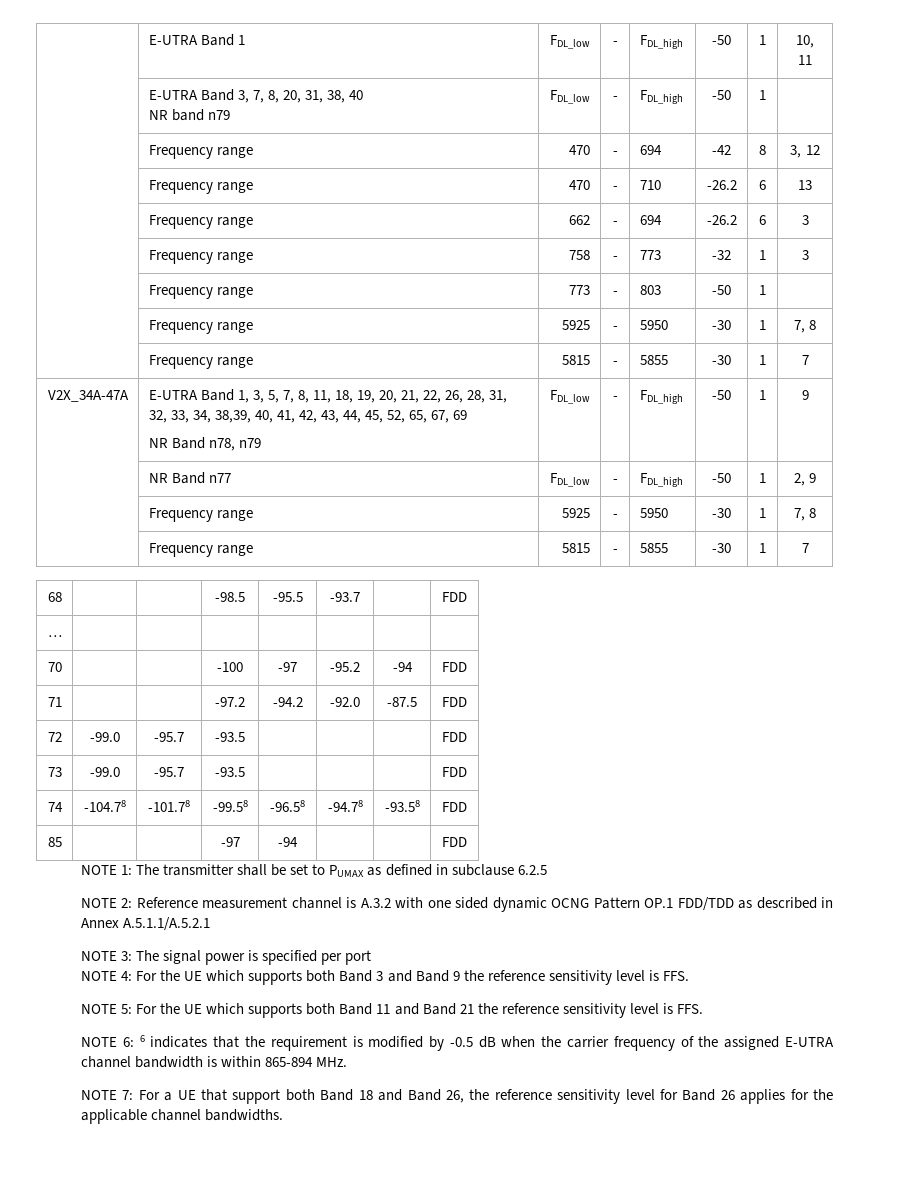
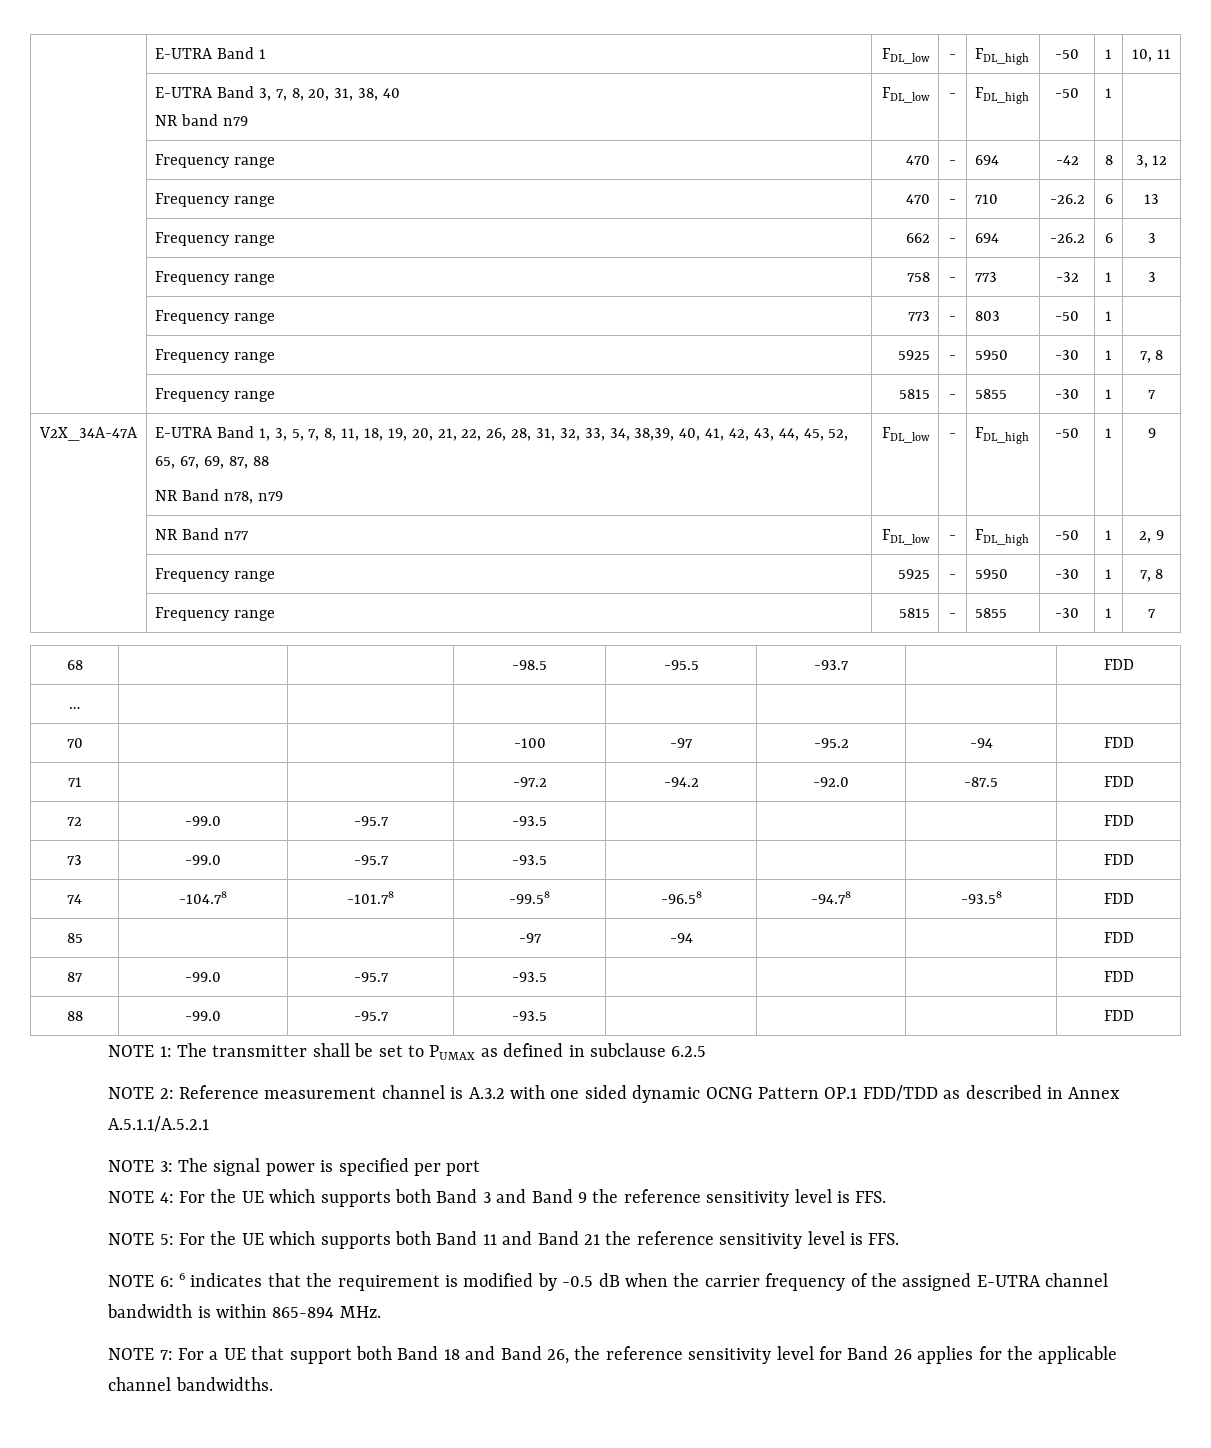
[453,410,468,420] 69 -> [203,456,269,469] 69, 87, 88
(467, 842) none -> [67,972,83,982] [185,972,221,982] [353,972,389,982] [512,972,547,982] [1103,971,1134,982] [66,1011,83,1021] [185,1011,221,1021] [353,1011,389,1021] [512,1011,547,1021] [1103,1010,1134,1021] // 87 | -99.0 | -95.7 | -93.5 | | | | FDD // 88 | -99.0 | -95.7 | -93.5 | | | | FDD

